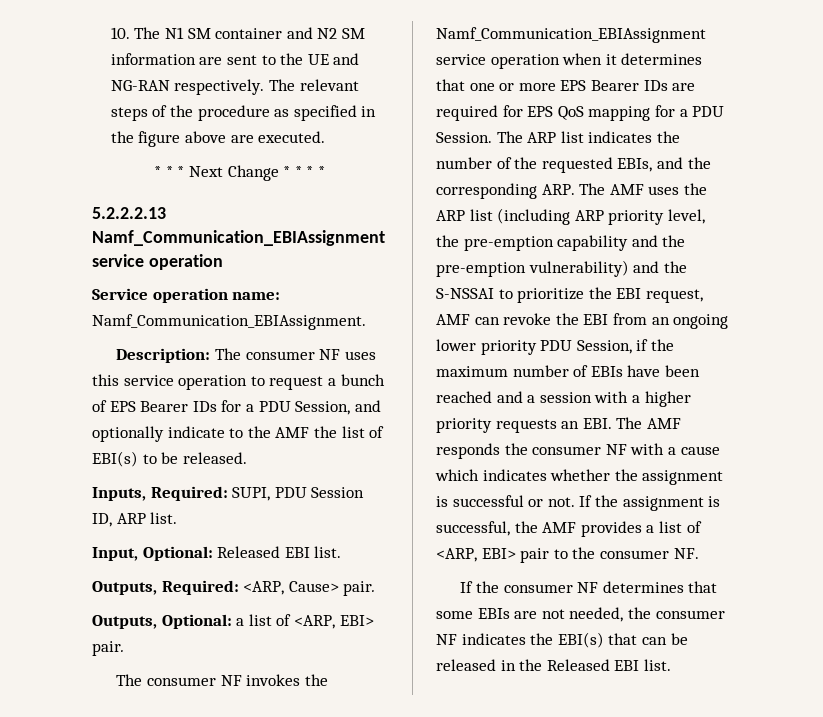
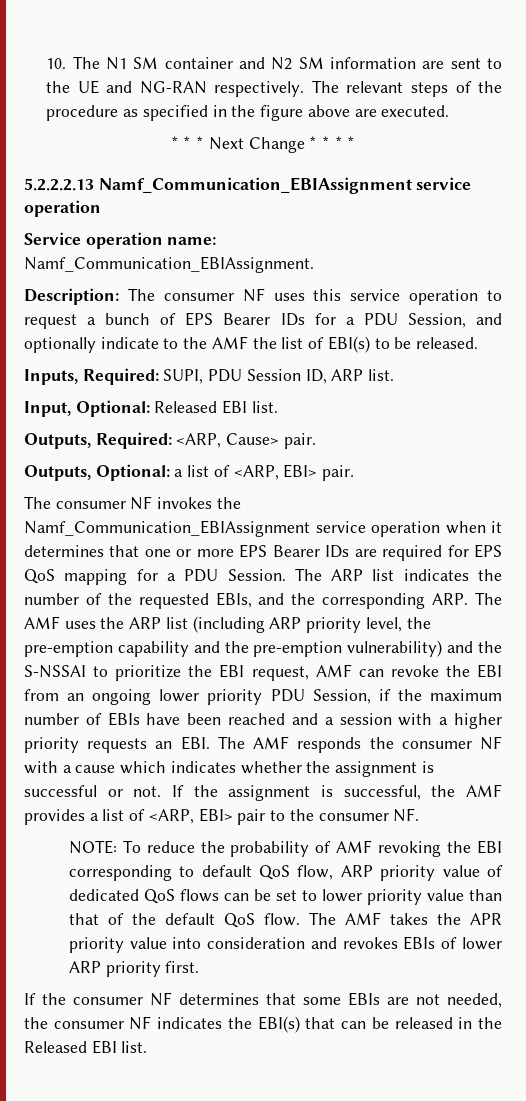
(699, 553) none -> [68,840,502,857] [68,865,503,881] [68,889,502,905] [68,912,502,928] [68,936,502,953] [68,961,200,977] // NOTE: To reduce the probability of AMF revoking the EBI corresponding to default QoS flow, ARP priority value of dedicated QoS flows can be set to lower priority value than that of the default QoS flow. The AMF takes the APR priority value into consideration and revokes EBIs of lower ARP priority first.

